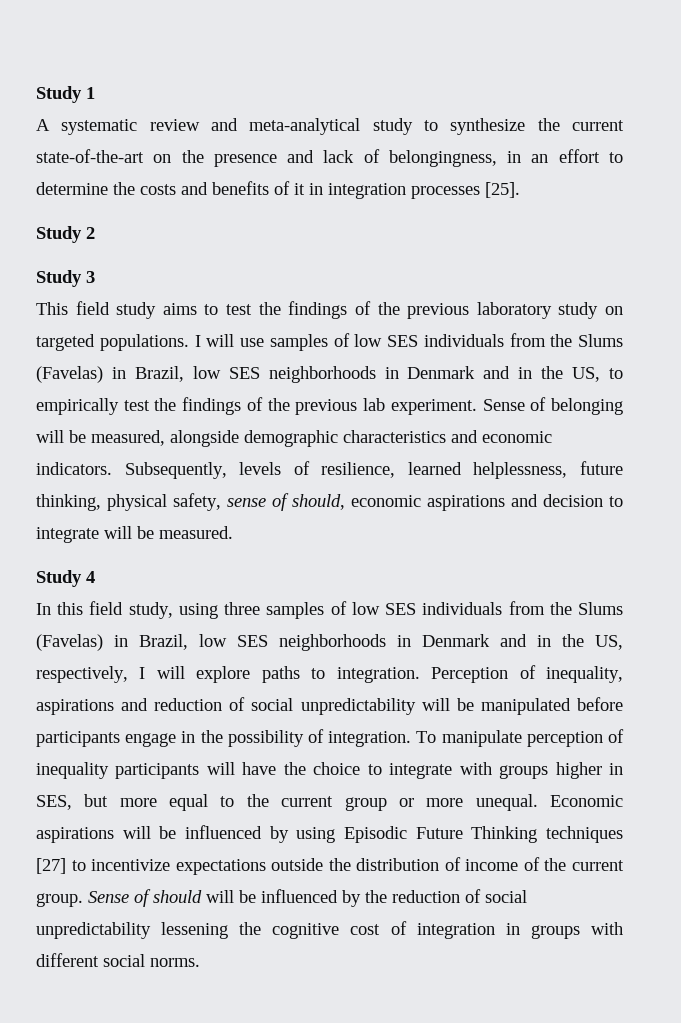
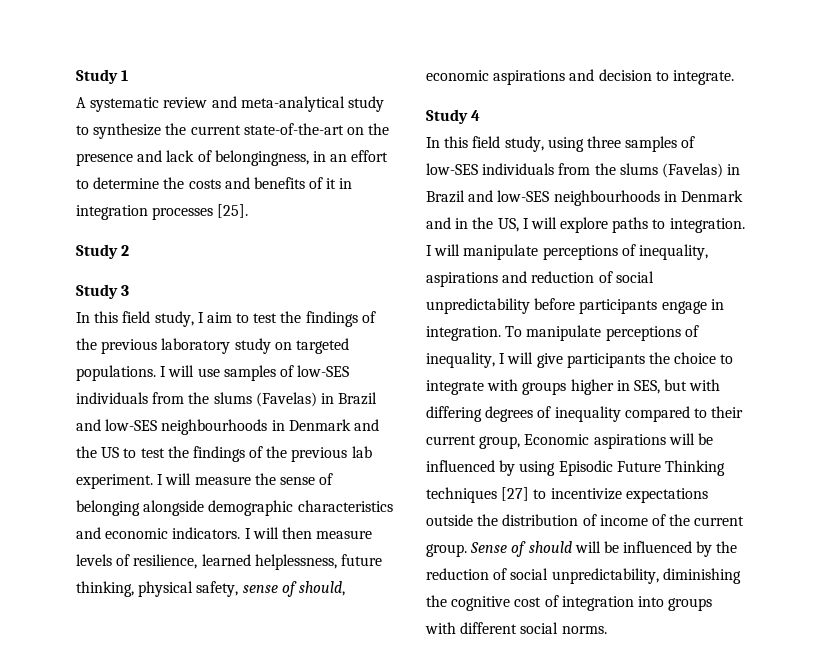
[36,301,197,319] This field study aims -> [76,311,232,327] In this field study, I aim
[354,333,623,347] [36,366,623,383] [36,398,119,415] low SES individuals from the Slums (Favelas) in Brazil, low SES neighborhoods in Denmark and in the US, to empirically -> [297,365,350,377] [76,392,378,407] [76,419,379,435] [76,446,137,458] low-SES individuals from the slums (Favelas) in Brazil and low-SES neighbourhoods in Denmark and the US to
[482,397,624,415] [36,430,165,446] Sense of belonging will be measured, -> [157,473,334,485] [76,500,140,516] I will measure the sense of belonging
[124,462,227,479] Subsequently, -> [244,527,373,539] I will then measure
[36,526,233,543] integrate will be measured. -> [672,70,734,85] integrate.
[351,601,623,615] [36,634,623,651] [36,666,128,683] low SES individuals from the Slums (Favelas) in Brazil, low SES neighborhoods in Denmark and in the US, respectively, -> [426,163,741,178] [426,190,743,206] [426,217,519,232] low-SES individuals from the slums (Favelas) in Brazil and low-SES neighbourhoods in Denmark and in the US,
[431,667,509,683] Perception -> [426,244,618,260] I will manipulate perceptions
[421,698,571,715] will be manipulated -> (530, 306) none
[200,729,624,747] [36,762,277,779] the possibility of integration. To manipulate perception of inequality participants will have -> [426,325,699,341] [426,352,645,368] integration. To manipulate perceptions of inequality, I will give participants
[119,794,538,811] more equal to the current group or more unequal. -> [689,379,721,391] [426,406,744,422] [426,435,521,449] with differing degrees of inequality compared to their current group,
[36,922,229,939] unpredictability lessening -> [551,568,741,584] unpredictability, diminishing
[505,923,520,935] in -> [637,596,664,607] into

